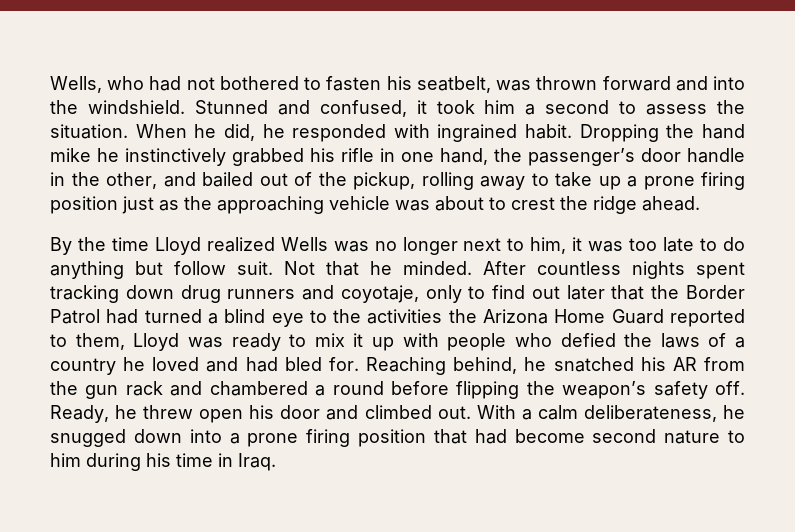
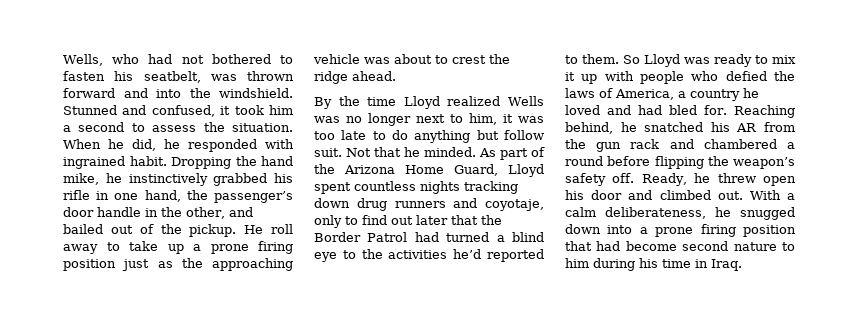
[50,148,91,162] mike -> [63,173,99,185] mike,
[353,172,474,190] pickup, rolling -> [189,224,293,237] pickup. He roll
[483,261,526,275] After -> [479,147,545,160] [314,164,544,177] [314,182,351,194] As part of the Arizona Home Guard, Lloyd spent
[696,262,745,279] spent -> (460, 187) none
[448,309,745,327] [50,333,125,350] the Arizona Home Guard reported to them, -> [453,249,544,262] [565,54,640,64] he’d reported to them. So
(727, 340) none -> [615,89,674,100] America,

